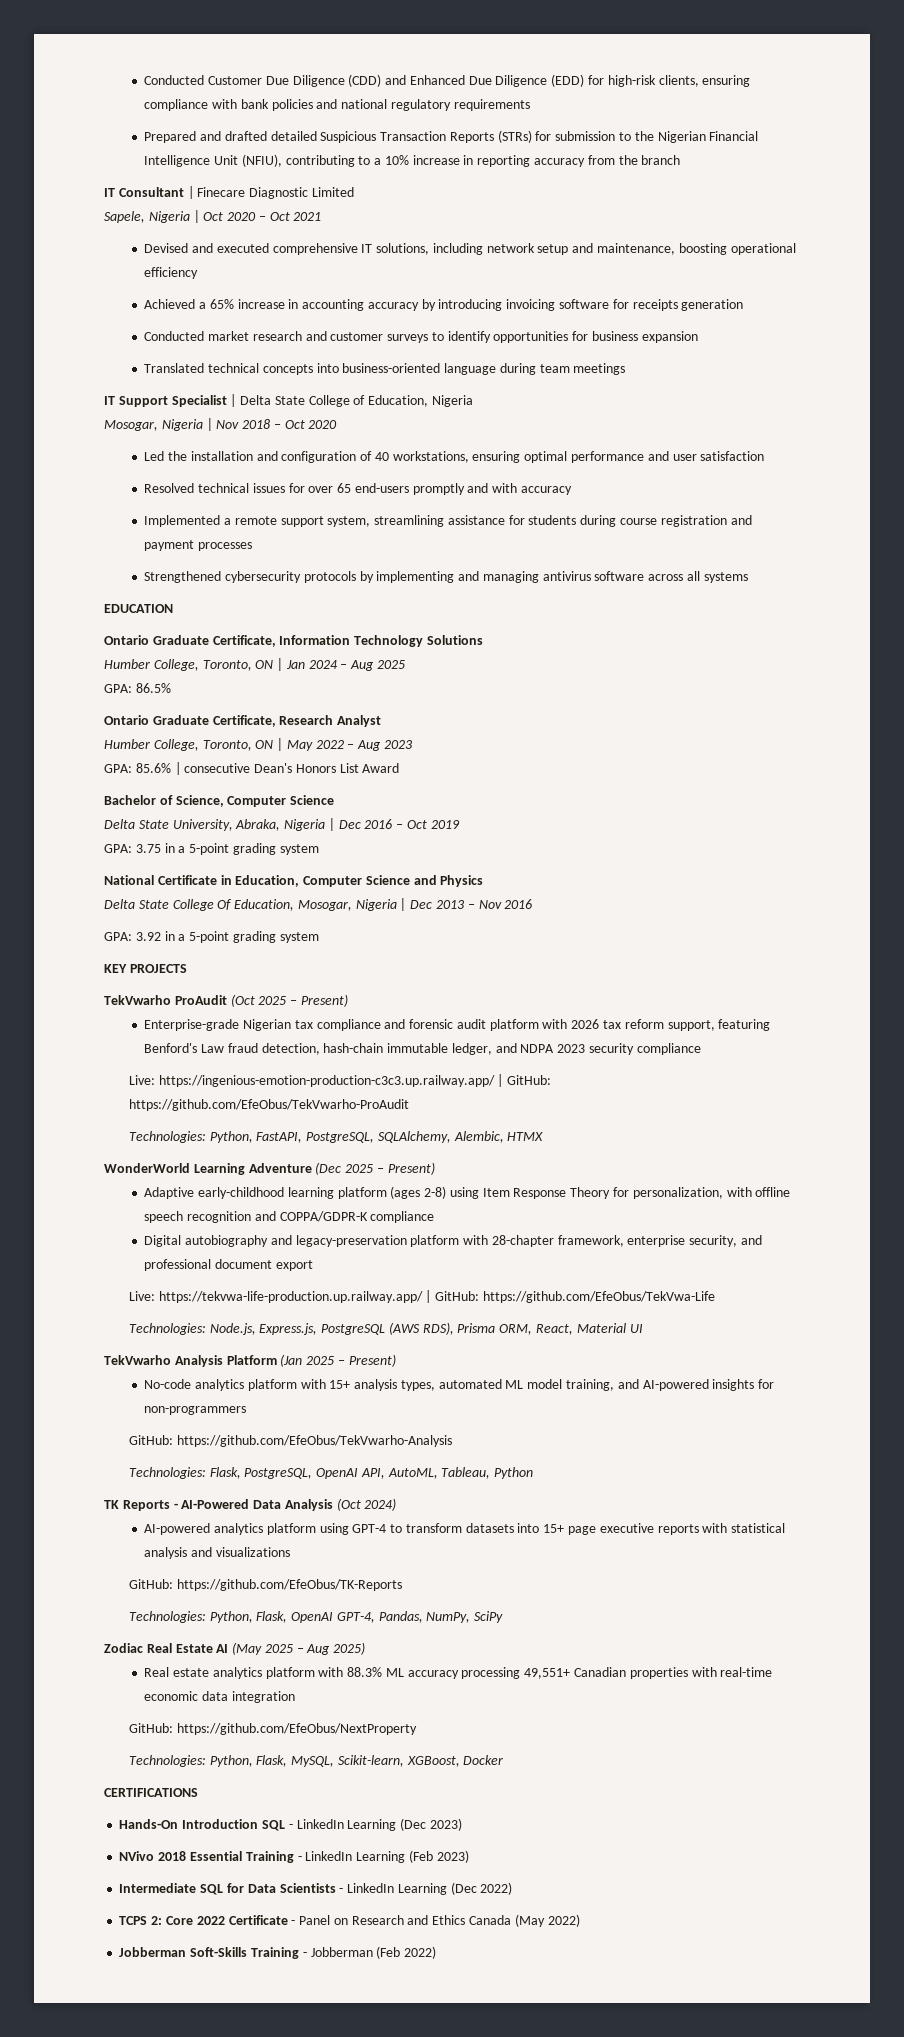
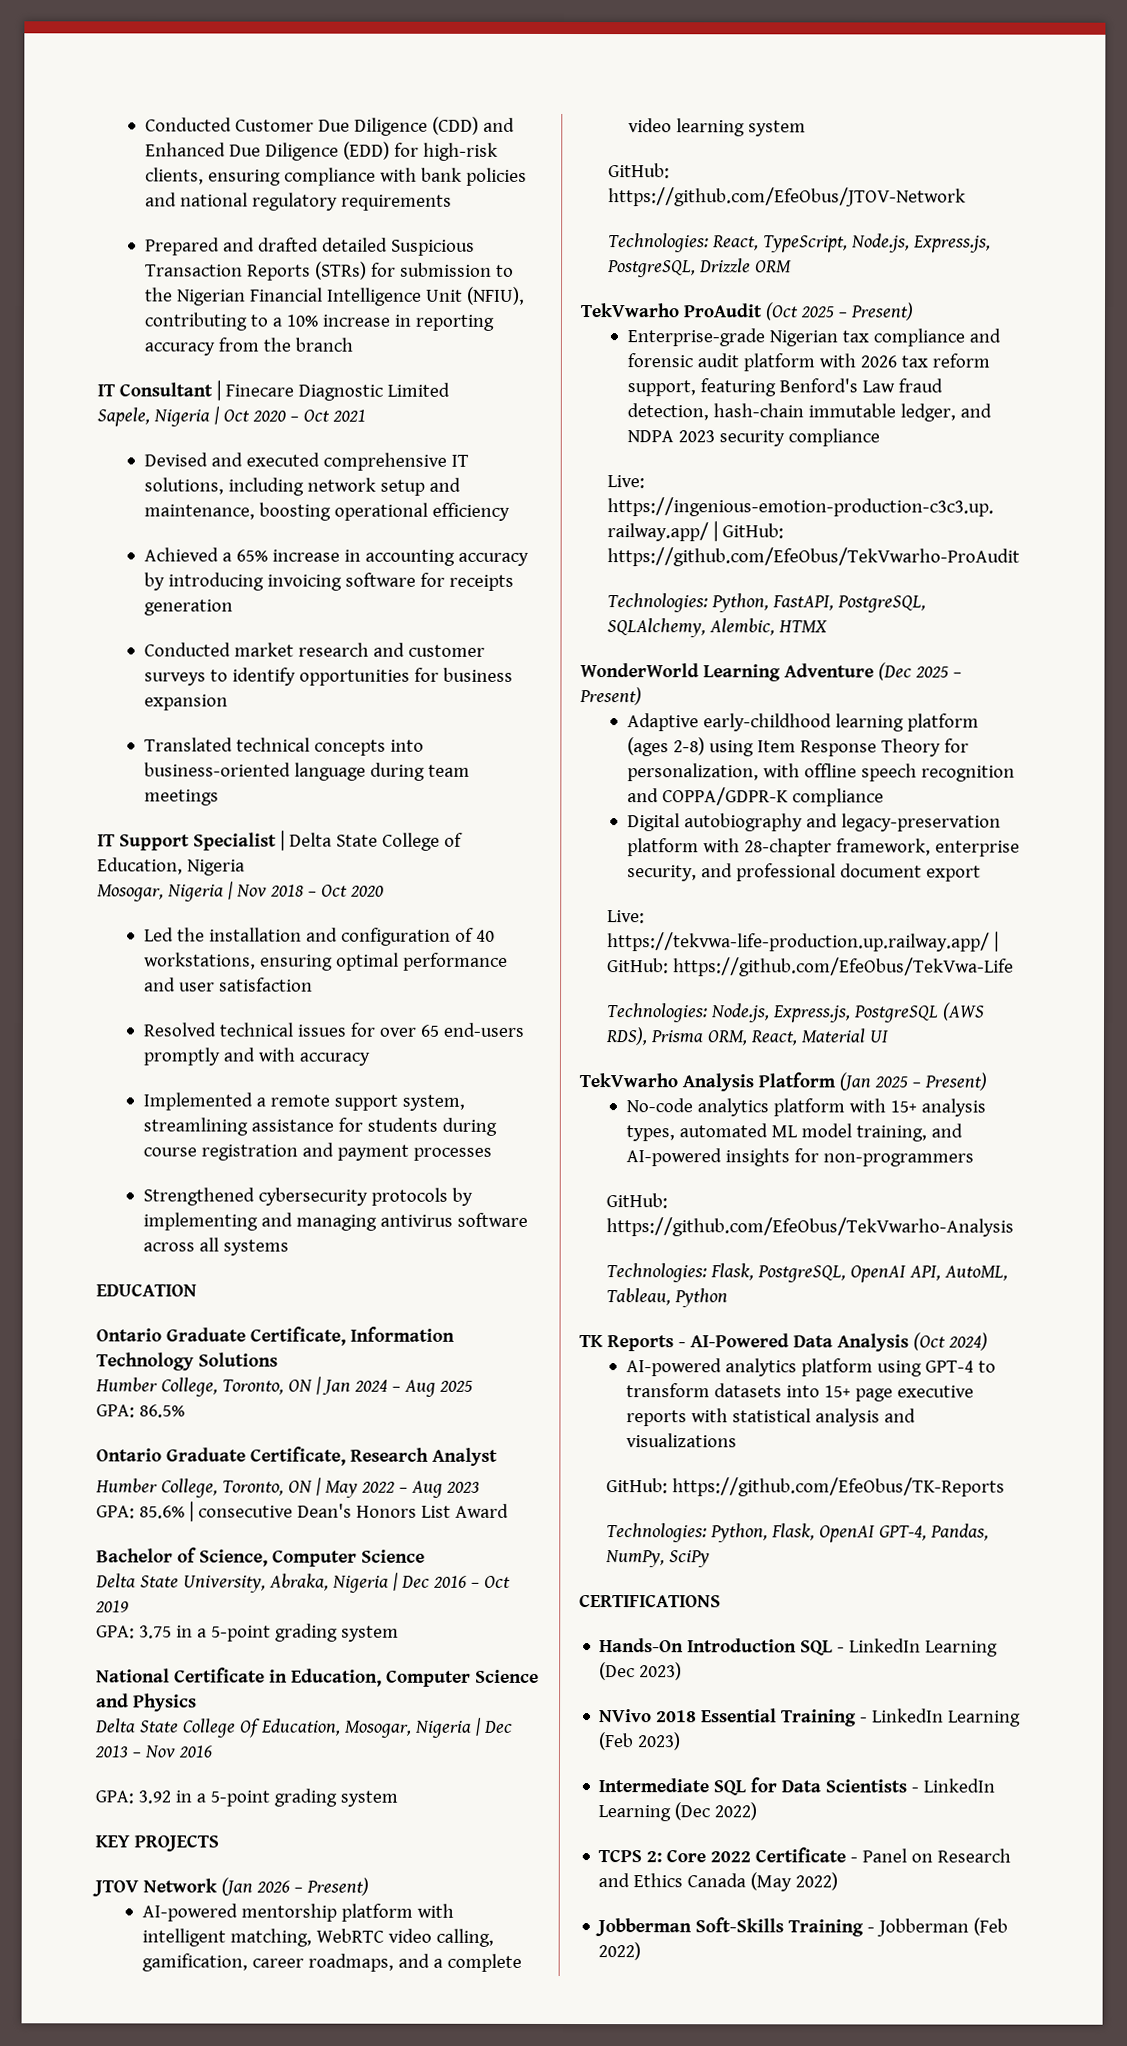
(187, 968) none -> [92,1877,369,1897] [141,1903,454,1922] [141,1928,494,1947] [141,1953,522,1972] [627,118,806,137] [607,163,670,179] [607,187,966,207] [607,233,991,253] [606,258,792,278] // JTOV Network (Jan 2026 – Present) // AI-powered mentorship platform with intelligent matching, WebRTC video calling, gamification, career roadmaps, and a complete video learning system // GitHub: https://github.com/EfeObus/JTOV-Network // Technologies: React, TypeScript, Node.js, Express.js, PostgreSQL, Drizzle ORM
[104,1642,366,1655] [144,1667,773,1679] [144,1691,295,1703] [128,1723,417,1735] [128,1755,504,1767] // Zodiac Real Estate AI (May 2025 – Aug 2025) // Real estate analytics platform with 88.3% ML accuracy processing 49,551+ Canadian properties with real-time economic data integration // GitHub: https://github.com/EfeObus/NextProperty // Technologies: Python, Flask, MySQL, Scikit-learn, XGBoost, Docker -> (710, 1559) none

